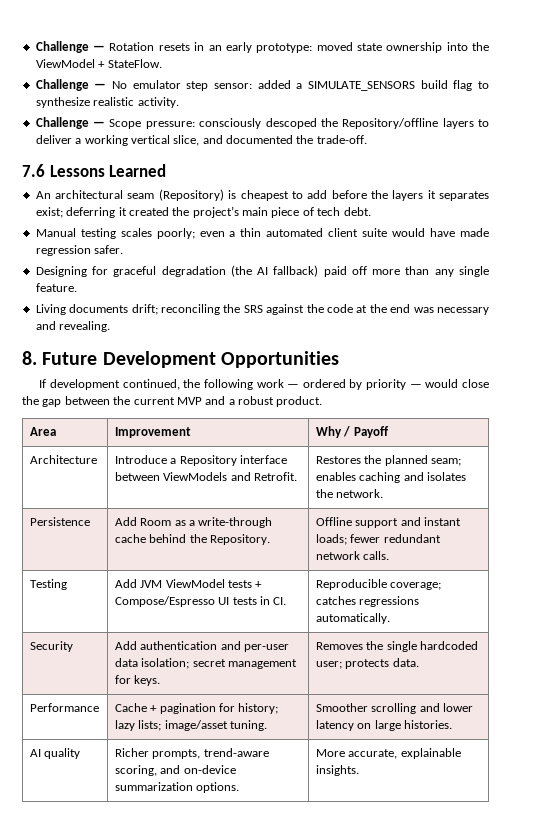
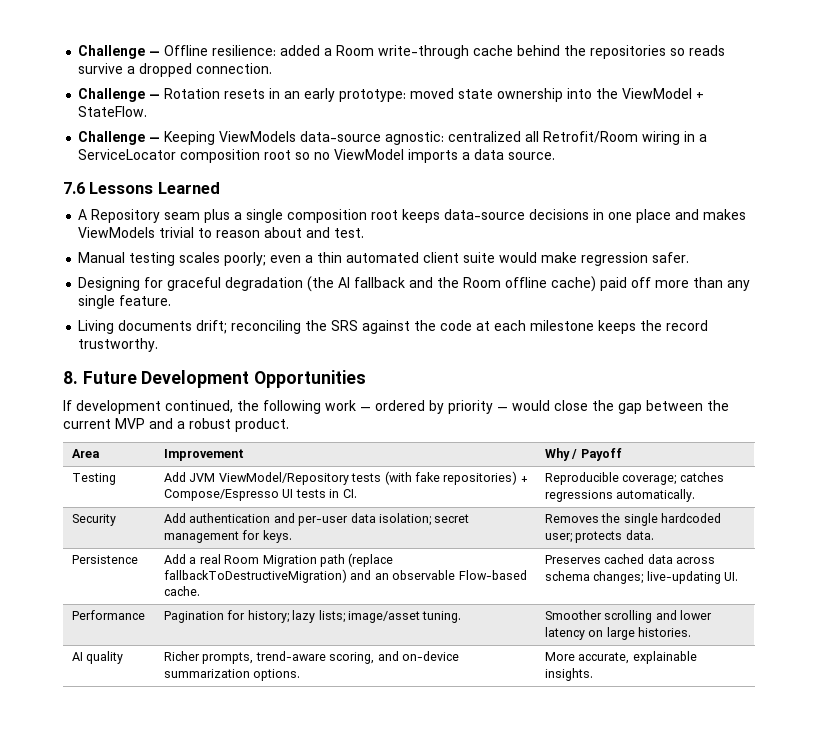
[35,41,106,53] Challenge — -> [78,45,726,59] [78,63,273,77] [78,88,161,102] Challenge — Offline resilience: added a Room write-through cache behind the repositories so reads survive a dropped connection. // Challenge —
[112,80,490,91] [35,97,179,108] [35,117,489,129] [35,135,367,146] [22,164,167,177] [35,189,490,201] [35,206,371,218] No emulator step sensor: added a SIMULATE_SENSORS build flag to synthesize realistic activity. // Challenge — Scope pressure: consciously descoped the Repository/offline layers to deliver a working vertical slice, and documented the trade-off. // 7.6 Lessons Learned // An architectural seam (Repository) is cheapest to add before the layers it separates exist; deferring it created the project’s main piece of tech debt. -> [164,131,708,145] [78,149,556,163] [63,182,220,194] [78,209,747,223] [78,227,365,238] Keeping ViewModels data-source agnostic: centralized all Retrofit/Room wiring in a ServiceLocator composition root so no ViewModel imports a data source. // 7.6 Lessons Learned // A Repository seam plus a single composition root keeps data-source decisions in one place and makes ViewModels trivial to reason about and test.
[430,228,489,237] have made -> [541,252,578,263] make
[273,265,319,277] fallback) -> [354,276,597,292] fallback and the Room offline cache)
[369,304,489,315] [35,321,111,332] the end was necessary and revealing. -> [494,320,709,334] [78,338,159,352] each milestone keeps the record trustworthy.
[29,455,97,464] [114,455,288,466] [114,472,298,481] [315,455,462,466] [315,472,467,483] [315,489,384,498] [29,517,90,526] [114,517,273,528] [114,534,271,545] [315,517,462,528] [315,534,441,545] [315,551,390,560] [29,579,67,590] [114,579,253,588] Architecture | Introduce a Repository interface between ViewModels and Retrofit. | Restores the planned seam; enables caching and isolates the network. // Persistence | Add Room as a write-through cache behind the Repository. | Offline support and instant loads; fewer redundant network calls. // Testing | Add JVM ViewModel tests -> [72,473,117,485] [164,471,518,485] Testing | Add JVM ViewModel/Repository tests (with fake repositories)
[29,703,99,712] [114,703,216,714] Performance | Cache + pagination -> [72,555,139,564] [164,553,394,567] [164,569,527,583] [164,586,201,596] [545,554,716,564] [545,571,739,584] [72,610,146,620] [164,611,225,623] Persistence | Add a real Room Migration path (replace fallbackToDestructiveMigration) and an observable Flow-based cache. | Preserves cached data across schema changes; live-updating UI. // Performance | Pagination

